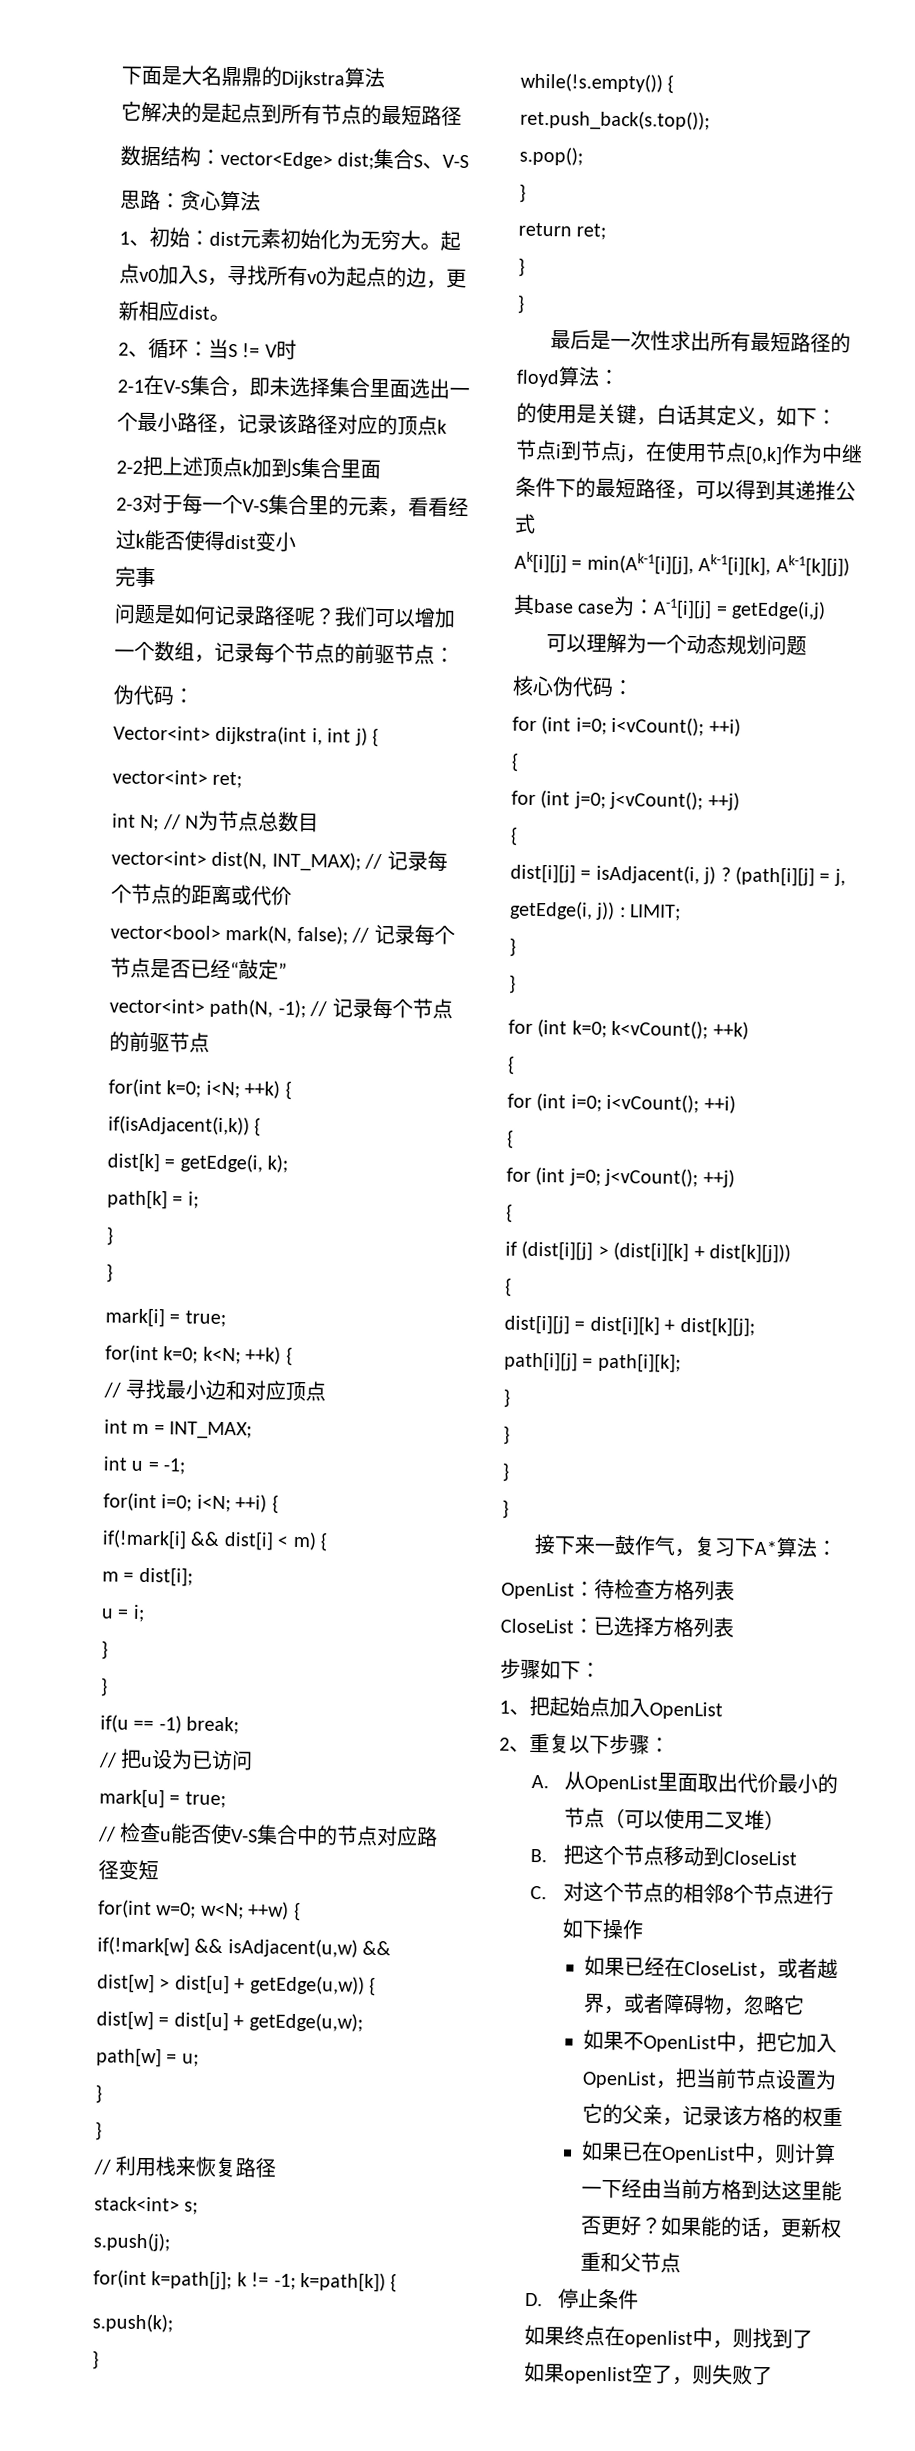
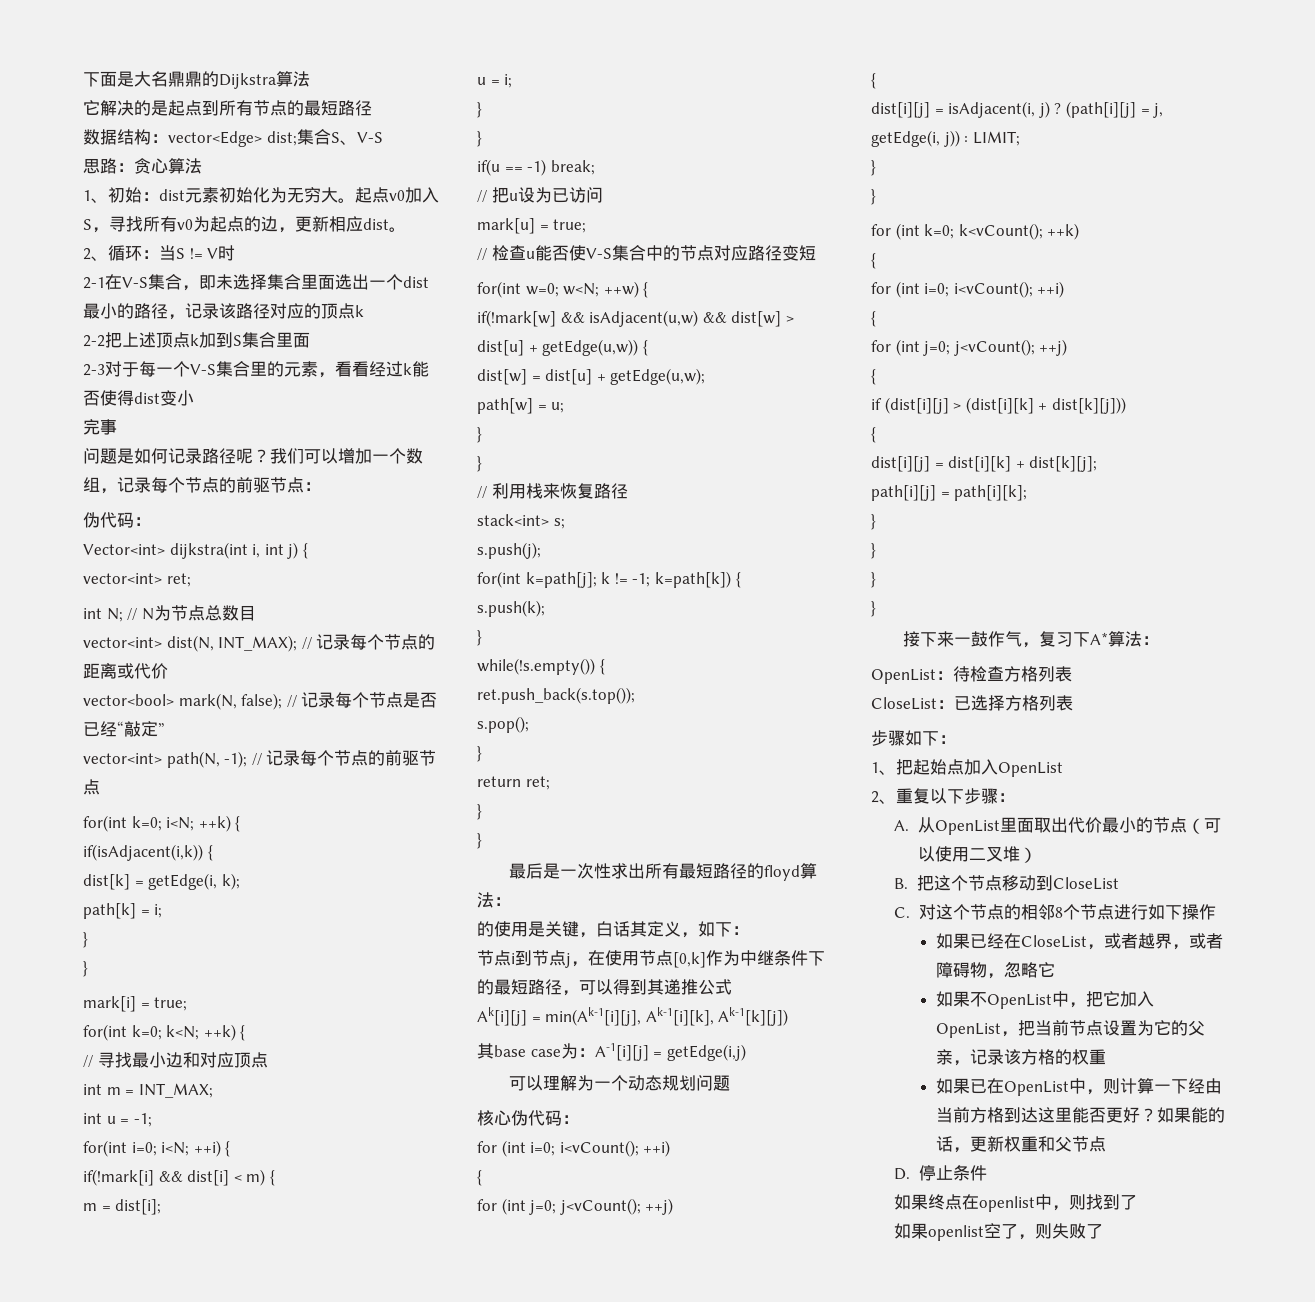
[137,412,178,433] 最小 -> [403,276,429,288] [83,303,134,319] dist最小的

